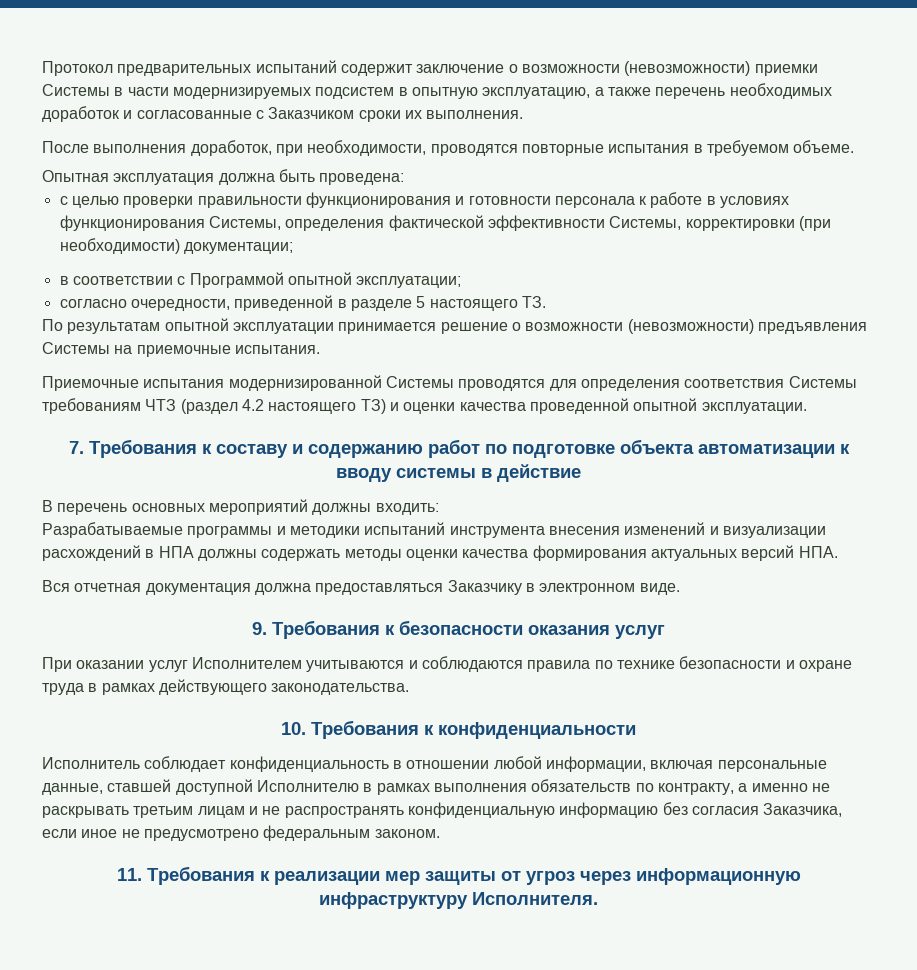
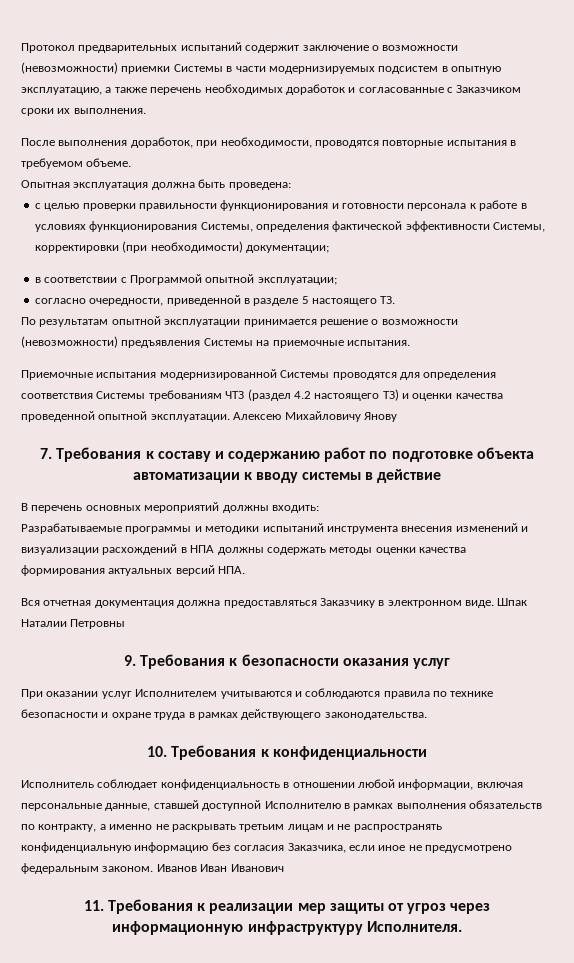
(807, 408) none -> [233,411,397,422] Алексею Михайловичу Янову
(680, 589) none -> [497,598,528,606] [21,619,126,629] Шпак Наталии Петровны
(440, 833) none -> [156,864,284,872] Иванов Иван Иванович

